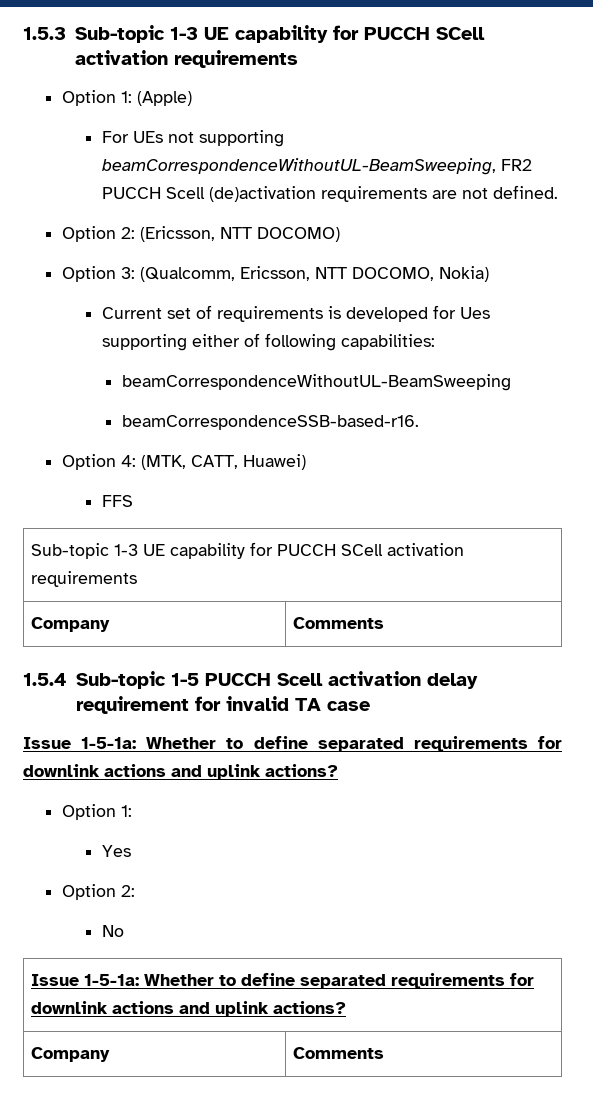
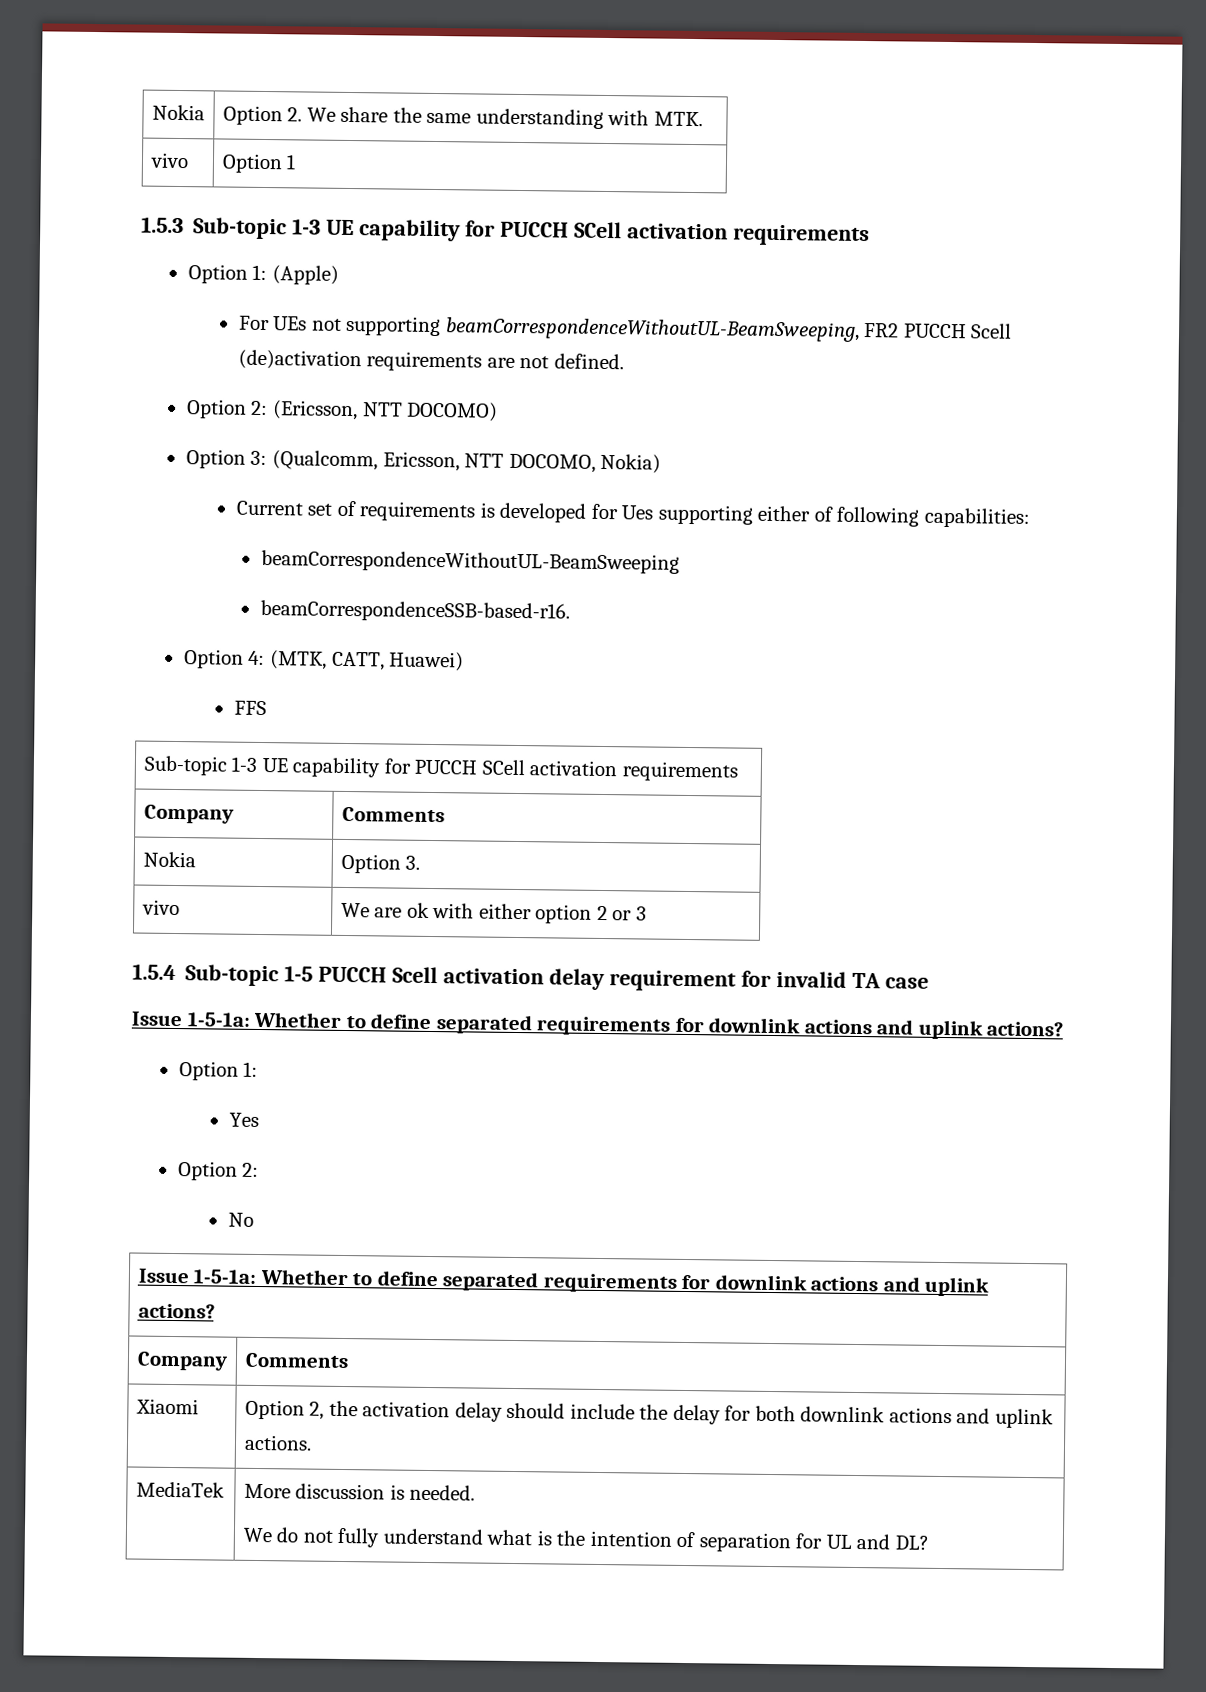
(23, 33) none -> [151,104,205,121] [222,105,703,129] [149,152,189,169] [221,153,297,174] Nokia | Option 2. We share the same understanding with MTK. // vivo | Option 1 //
(384, 623) none -> [142,851,196,868] [340,853,421,874] [141,899,180,916] [340,902,647,924] // Nokia | Option 3. // vivo | We are ok with either option 2 or 3
(384, 1053) none -> [135,1398,199,1415] [244,1399,1054,1429] [243,1434,312,1451] [135,1481,225,1498] [243,1483,476,1501] [242,1527,929,1553] // Xiaomi | Option 2, the activation delay should include the delay for both downlink actions and uplink actions. // MediaTek | More discussion is needed. // We do not fully understand what is the intention of separation for UL and DL?

